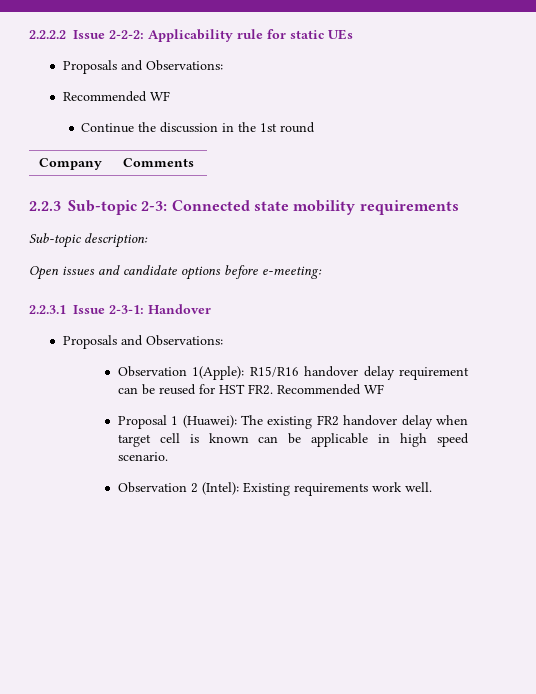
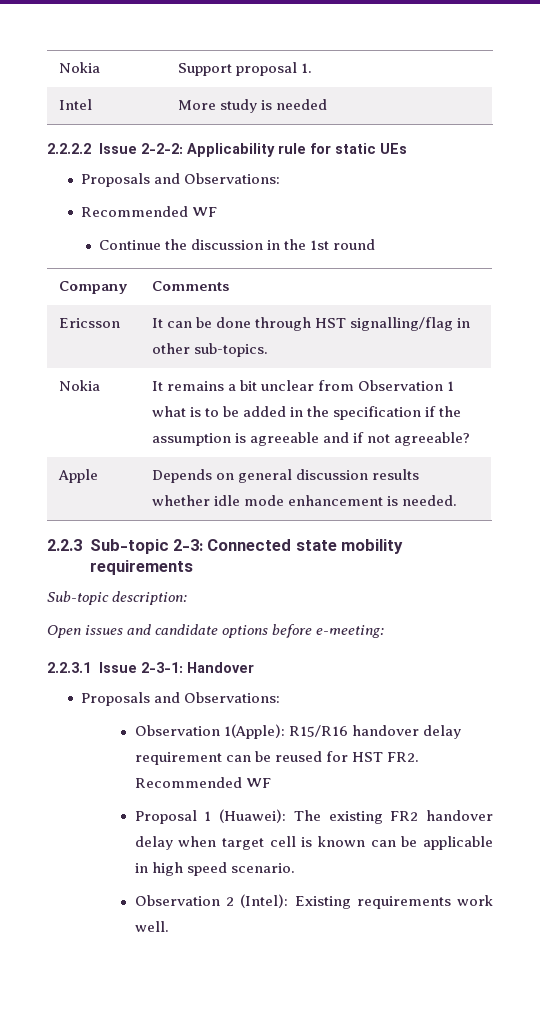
(29, 34) none -> [58,62,100,73] [177,62,312,76] [58,99,92,110] [177,99,327,113] Nokia | Support proposal 1. // Intel | More study is needed //
(195, 162) none -> [58,318,120,328] [151,317,470,331] [151,343,268,357] [58,380,100,391] [151,380,454,391] [151,406,462,420] [151,432,470,446] [57,469,98,483] [151,469,419,483] [151,495,457,506] // Ericsson | It can be done through HST signalling/flag in other sub-topics. // Nokia | It remains a bit unclear from Observation 1 what is to be added in the specification if the assumption is agreeable and if not agreeable? // Apple | Depends on general discussion results whether idle mode enhancement is needed.

